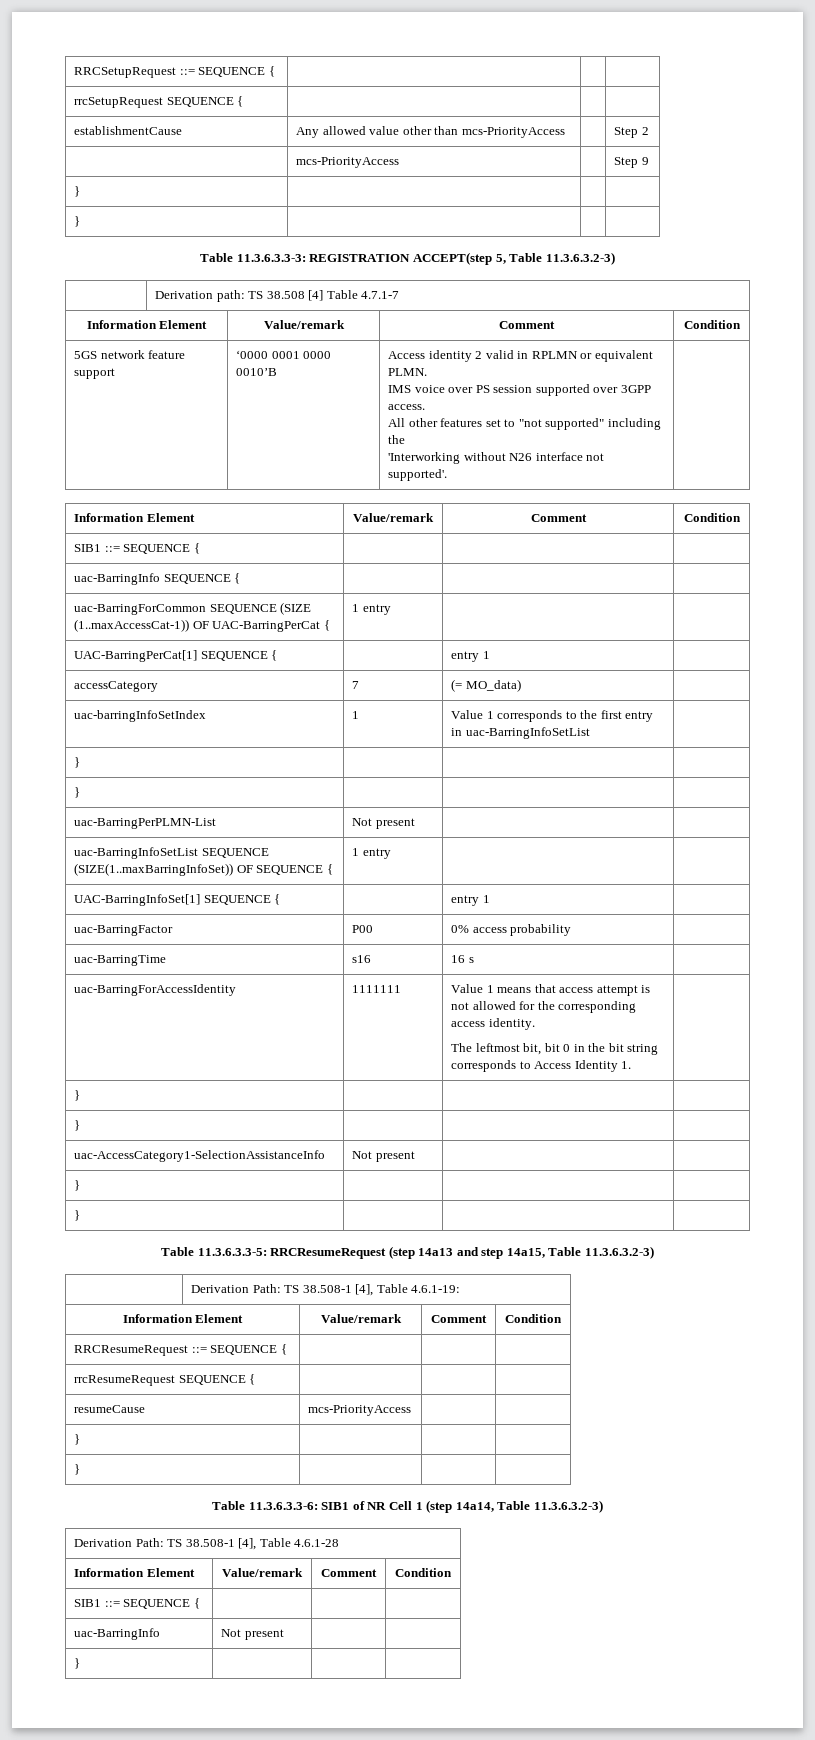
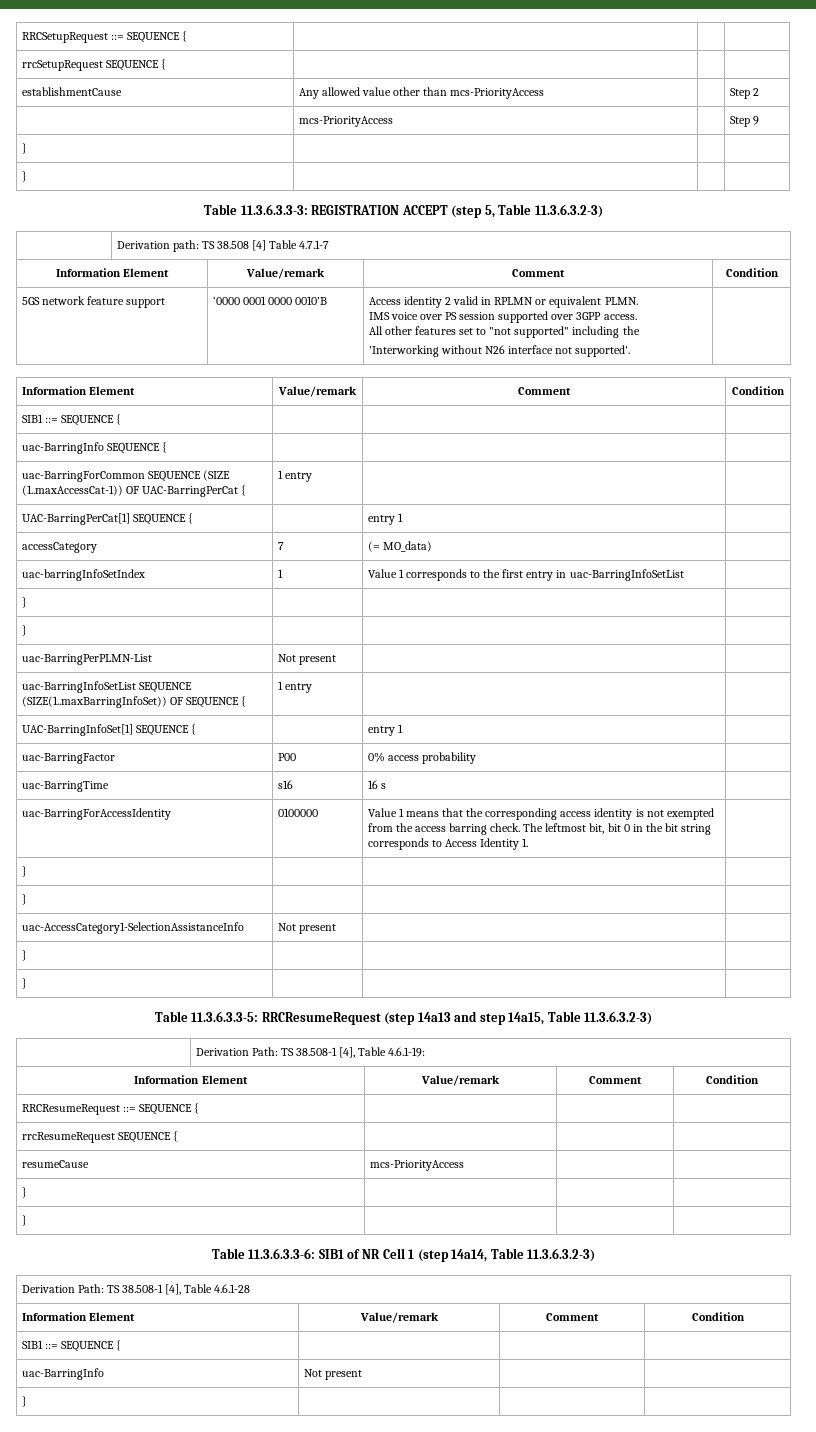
[413,252,492,265] ACCEPT(step -> [401,205,483,218] ACCEPT (step
[352,985,402,993] 1111111 -> [277,808,318,817] 0100000
[559,985,651,996] [451,1001,637,1013] [451,1018,535,1030] access attempt is not allowed for the corresponding access identity. // -> [466,808,714,820] [367,823,521,835] the corresponding access identity is not exempted from the access barring check.

